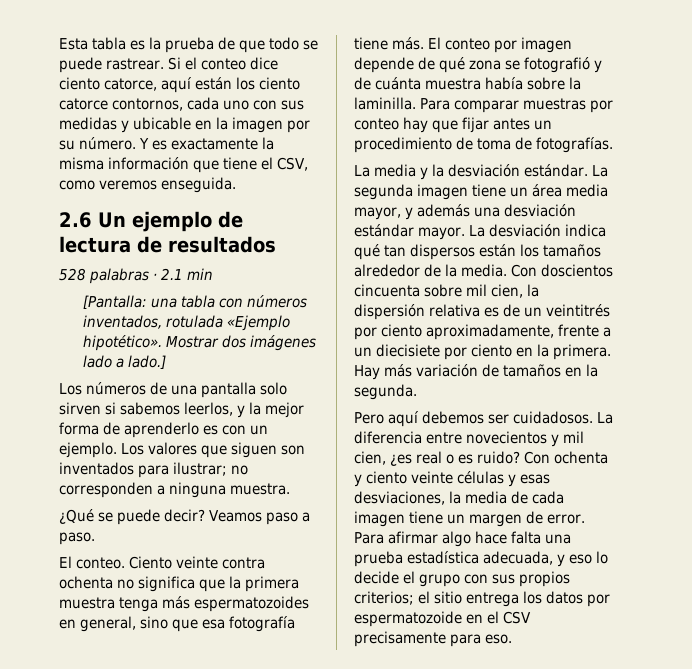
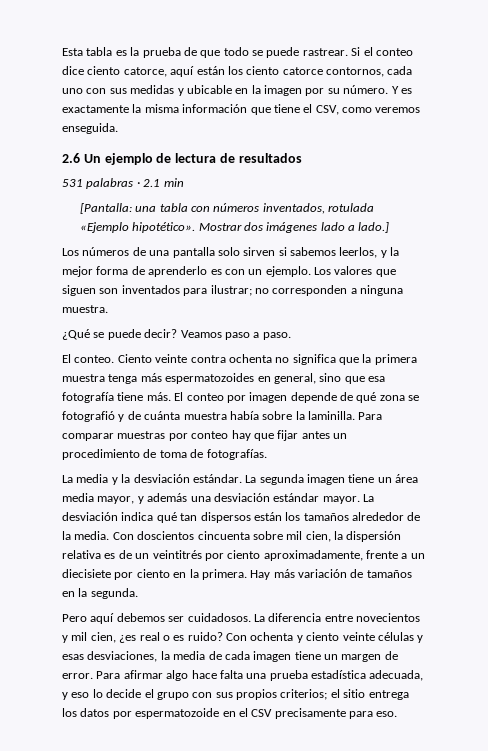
[59,268,86,281] 528 -> [62,179,83,187] 531

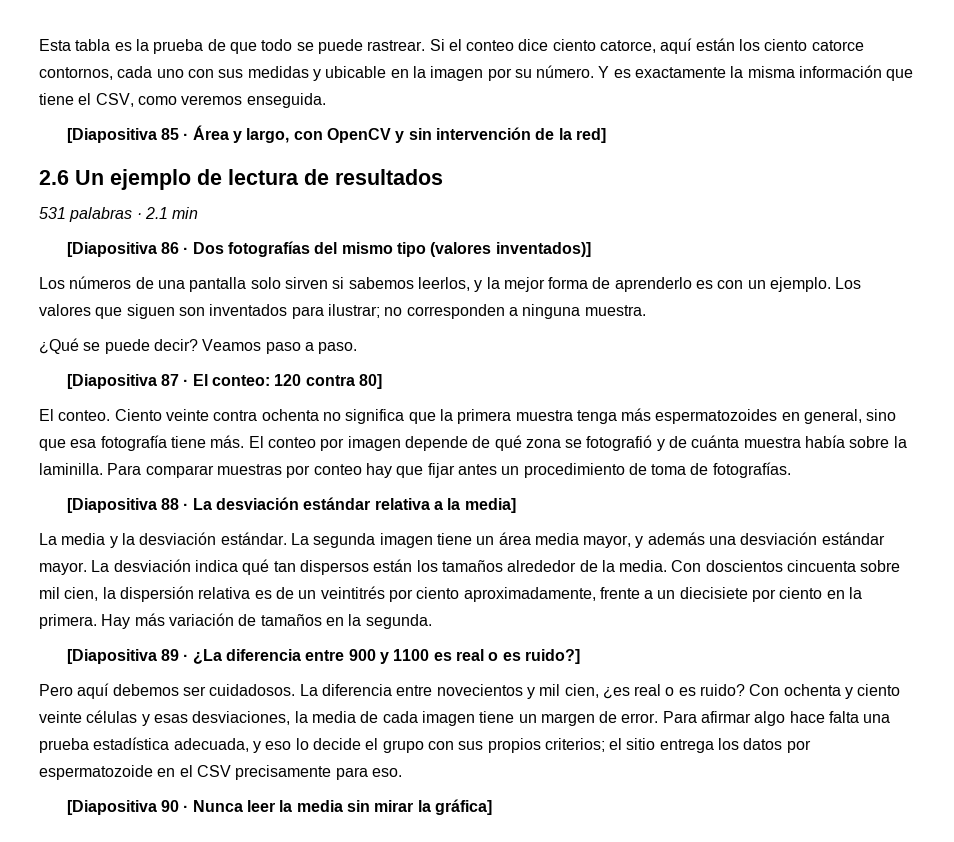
(118, 128) none -> [66,125,606,143] // [Diapositiva 85 · Área y largo, con OpenCV y sin intervención de la red]
[79,203,375,214] [79,222,390,233] [Pantalla: una tabla con números inventados, rotulada «Ejemplo hipotético». Mostrar dos imágenes lado a lado.] -> [66,241,591,257] [Diapositiva 86 · Dos fotografías del mismo tipo (valores inventados)]
(291, 336) none -> [66,374,383,389] // [Diapositiva 87 · El conteo: 120 contra 80]
(267, 454) none -> [66,497,516,513] // [Diapositiva 88 · La desviación estándar relativa a la media]
(138, 593) none -> [66,649,580,664] // [Diapositiva 89 · ¿La diferencia entre 900 y 1100 es real o es ruido?]
(398, 714) none -> [66,799,492,815] // [Diapositiva 90 · Nunca leer la media sin mirar la gráfica]

